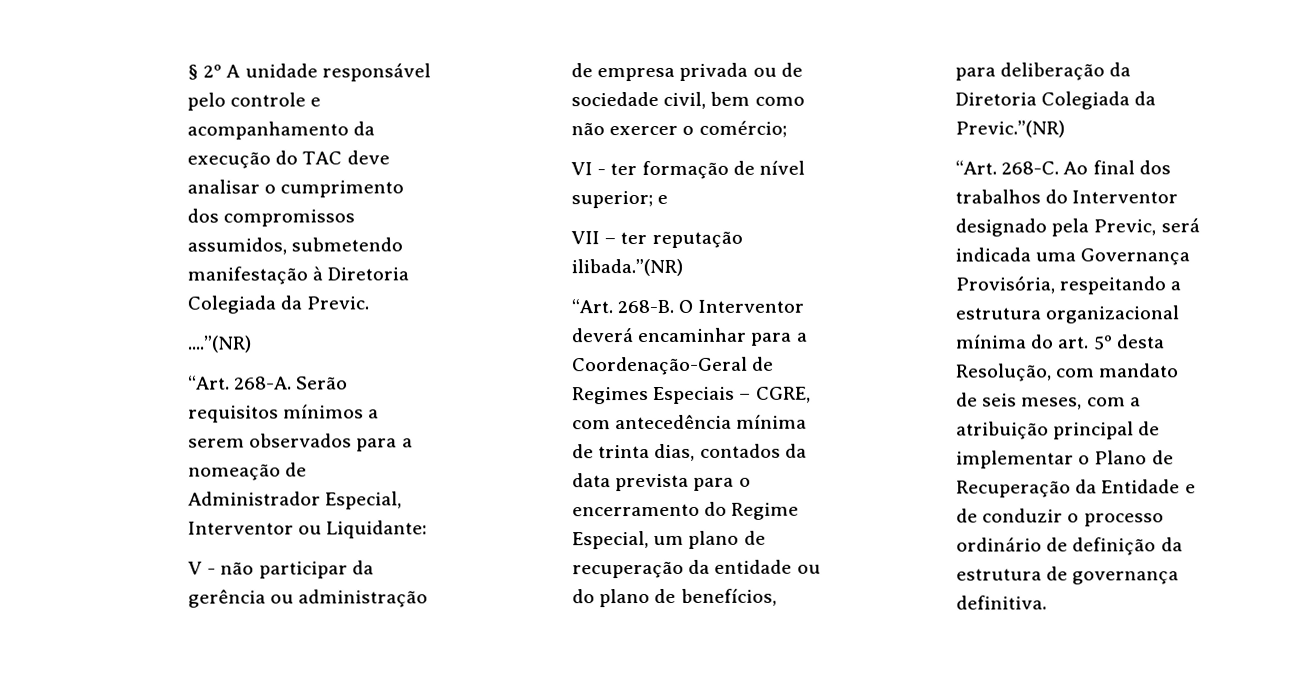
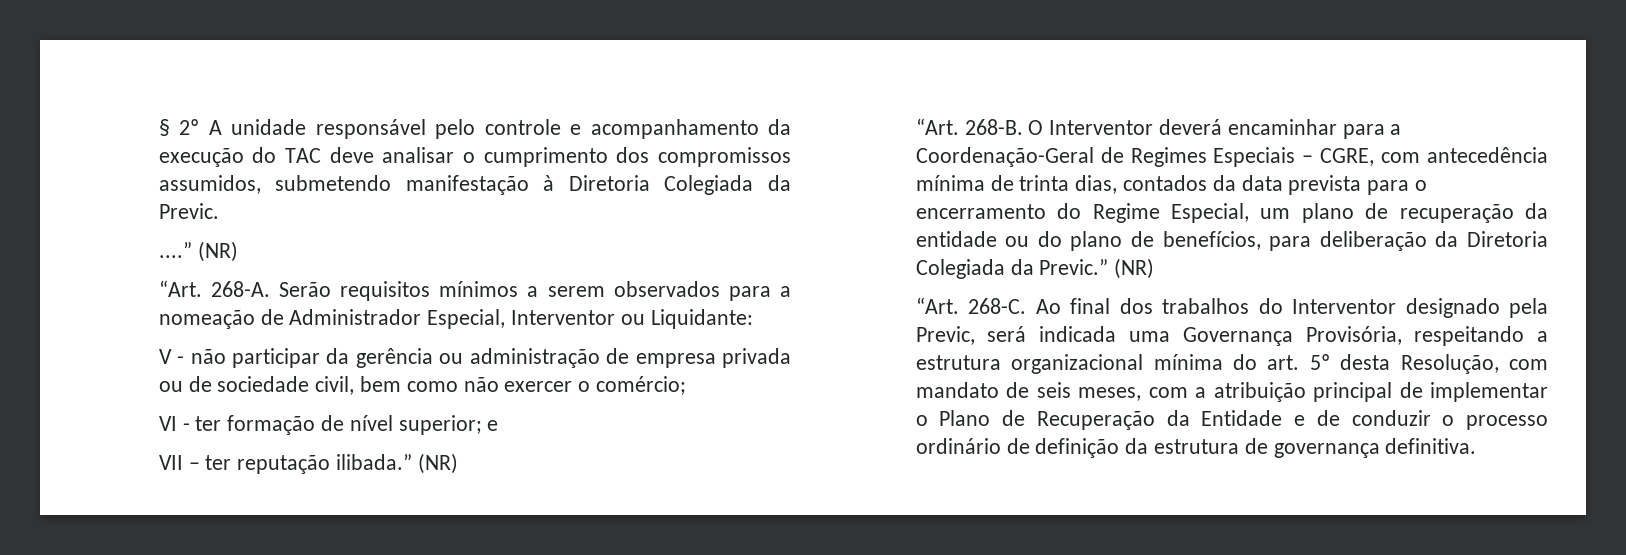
[187,335,253,353] ....”(NR) -> [158,241,238,262] ....” (NR)
[571,258,684,277] ilibada.”(NR) -> [335,453,458,474] ilibada.” (NR)
[955,120,1066,138] Previc.”(NR) -> [1039,258,1155,279] Previc.” (NR)

